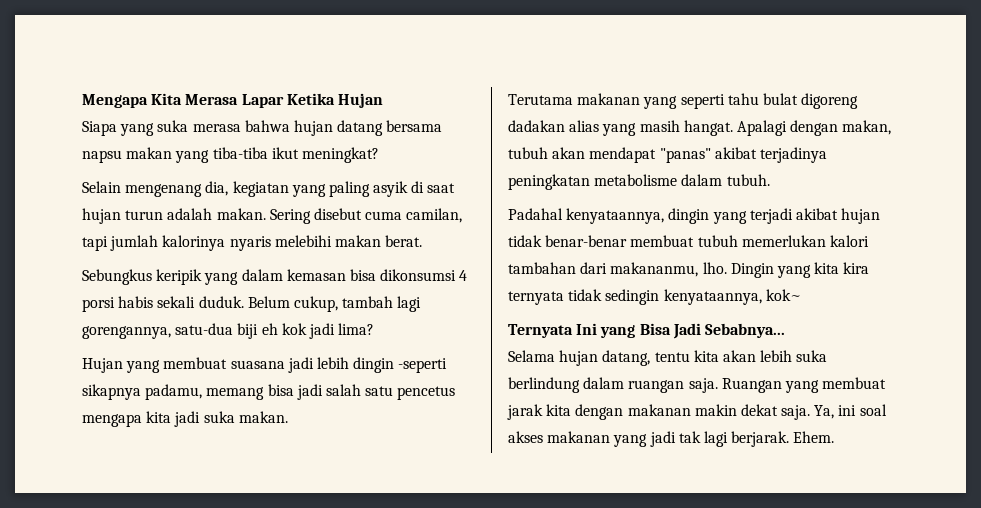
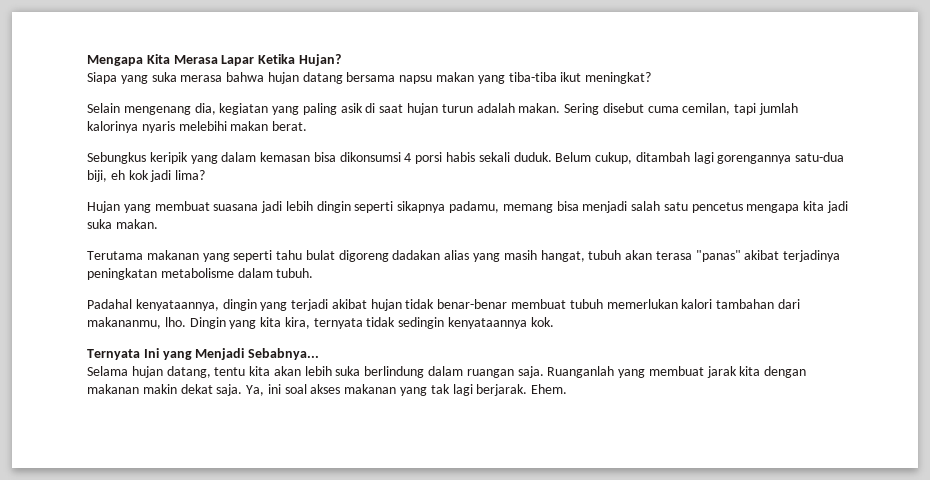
[337,93,383,108] Hujan -> [298,54,341,66] Hujan?
[373,181,409,197] asyik -> [340,103,363,113] asik
[406,208,463,223] camilan, -> [682,103,731,115] cemilan,
[342,296,422,312] [82,323,259,339] tambah lagi gorengannya, satu-dua biji -> [635,152,845,164] [87,170,107,182] ditambah lagi gorengannya satu-dua biji,
[398,358,448,373] -seperti -> [354,201,394,213] seperti
[296,384,323,400] jadi -> [582,201,628,213] menjadi
[683,120,892,136] hangat. Apalagi dengan makan, -> [540,250,585,262] hangat,
[589,147,657,163] mendapat -> [655,251,692,260] terasa
[843,262,870,274] kira -> [284,317,310,329] kira,
[663,289,801,305] kenyataannya, kok~ -> [448,317,554,329] kenyataannya kok.
[639,323,701,339] Bisa Jadi -> [195,348,245,360] Menjadi
[721,378,782,393] Ruangan -> [547,366,615,378] Ruanganlah
[649,431,676,447] jadi -> (428, 391) none

